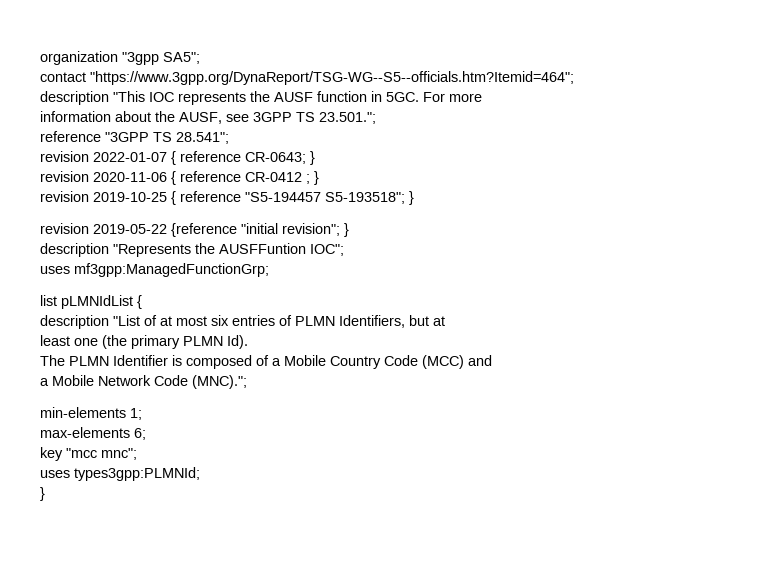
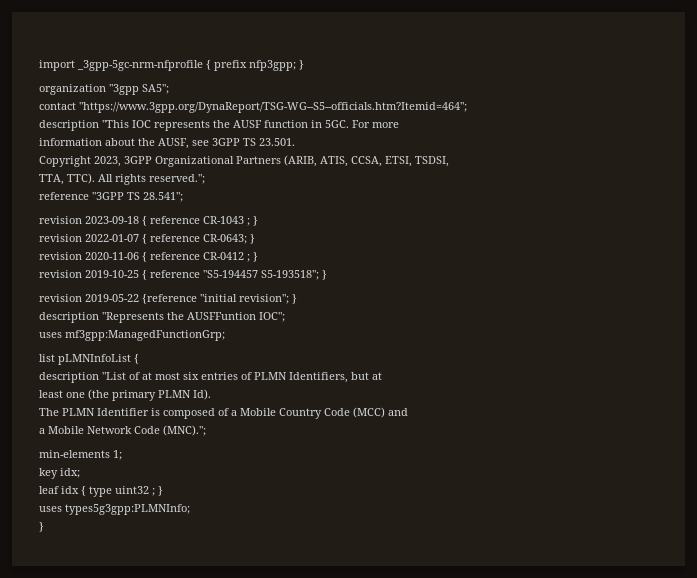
(40, 58) none -> [39,60,304,71] import _3gpp-5gc-nrm-nfprofile { prefix nfp3gpp; } //
[319,112,376,124] [40,131,229,144] 23.501."; // reference "3GPP TS 28.541"; -> [259,138,295,146] [39,155,449,167] [39,173,205,185] [39,192,183,202] [39,216,258,226] 23.501. // Copyright 2023, 3GPP Organizational Partners (ARIB, ATIS, CCSA, ETSI, TSDSI, // TTA, TTC). All rights reserved."; // reference "3GPP TS 28.541"; // revision 2023-09-18 { reference CR-1043 ; }
[61,295,133,309] pLMNIdList -> [58,354,131,365] pLMNInfoList
[40,427,146,440] [40,447,137,461] [40,467,200,481] max-elements 6; // key "mcc mnc"; // uses types3gpp:PLMNId; -> [39,468,80,479] [39,486,163,497] [39,504,190,515] key idx; // leaf idx { type uint32 ; } // uses types5g3gpp:PLMNInfo;

